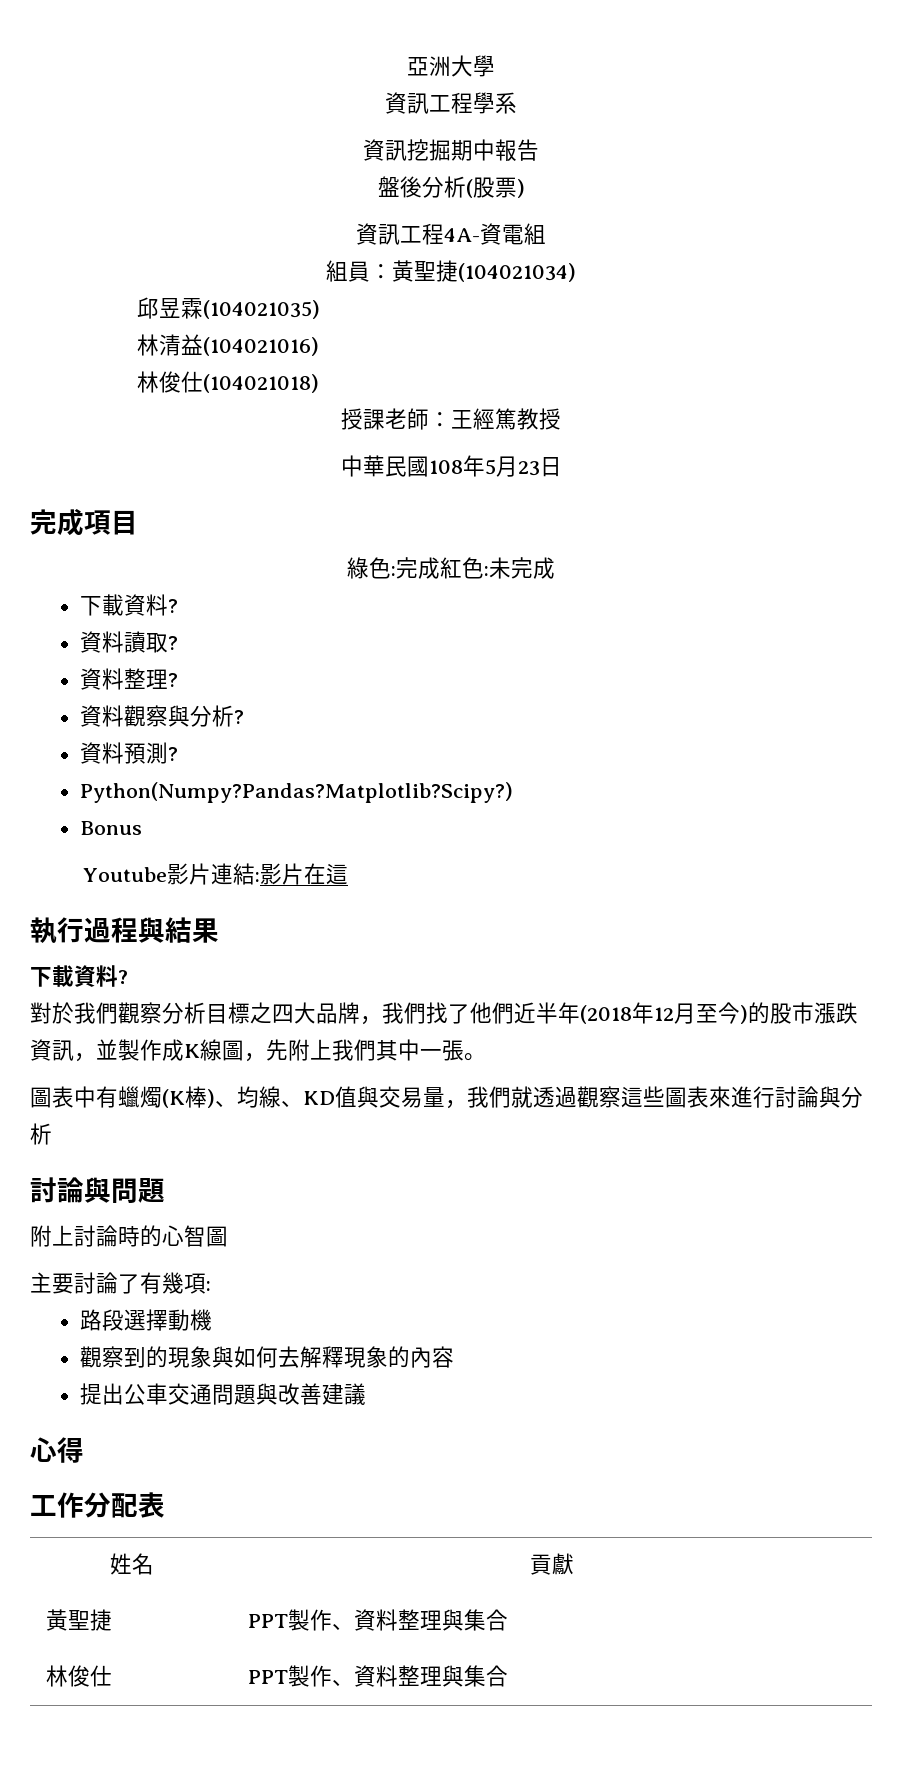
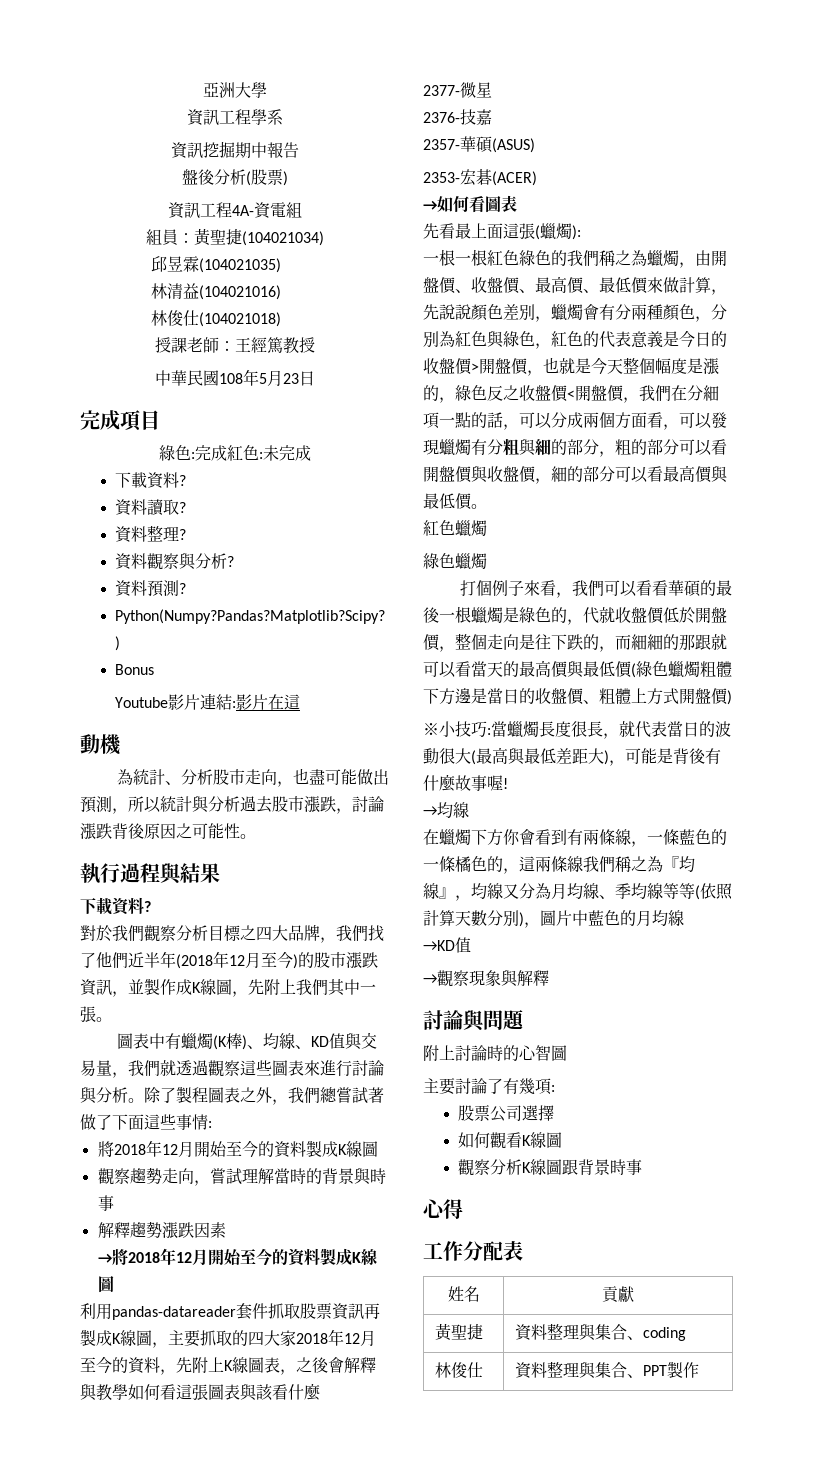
(349, 874) none -> [80,734,121,755] [117,768,390,787] [80,796,384,814] [80,823,256,840] // 動機 // 為統計、分析股市走向，也盡可能做出預測，所以統計與分析過去股市漲跌，討論漲跌背後原因之可能性。
(52, 1134) none -> [128,1086,384,1105] [80,1114,212,1130] [97,1140,378,1158] [97,1167,386,1186] [97,1195,114,1211] [97,1221,226,1239] [97,1248,377,1266] [97,1276,114,1293] [80,1303,380,1320] [80,1329,376,1348] [80,1356,376,1375] [80,1383,320,1401] [423,82,492,98] [423,109,492,126] [423,136,535,153] [423,168,537,186] [423,195,517,213] [423,223,581,240] [423,249,727,268] [423,276,727,295] [423,304,727,322] [423,330,727,349] [423,357,719,376] [423,385,719,403] [423,412,727,430] [423,438,727,457] [423,465,728,484] [423,493,487,510] [423,520,487,537] [423,553,487,570] [460,580,733,598] [423,606,727,625] [423,633,727,652] [423,660,732,678] [423,688,732,705] [423,721,731,739] [423,747,721,766] [423,774,508,792] [423,802,469,819] [423,829,727,847] [423,856,695,874] [423,883,733,901] [423,910,684,928] [423,937,471,953] [423,970,549,987] 。除了製程圖表之外，我們總嘗試著做了下面這些事情: // 將2018年12月開始至今的資料製成K線圖 // 觀察趨勢走向，嘗試理解當時的背景與時事 // 解釋趨勢漲跌因素 // →將2018年12月開始至今的資料製成K線圖 // 利用pandas-datareader套件抓取股票資訊再製成K線圖，主要抓取的四大家2018年12月至今的資料，先附上K線圖表，之後會解釋與教學如何看這張圖表與該看什麼 // 2377-微星 // 2376-技嘉 // 2357-華碩(ASUS) // 2353-宏碁(ACER) // →如何看圖表 // 先看最上面這張(蠟燭): // 一根一根紅色綠色的我們稱之為蠟燭，由開盤價、收盤價、最高價、最低價來做計算，先說說顏色差別，蠟燭會有分兩種顏色，分別為紅色與綠色，紅色的代表意義是今日的收盤價>開盤價，也就是今天整個幅度是漲的，綠色反之收盤價<開盤價，我們在分細項一點的話，可以分成兩個方面看，可以發現蠟燭有分粗與細的部分，粗的部分可以看開盤價與收盤價，細的部分可以看最高價與最低價。 // 紅色蠟燭 // 綠色蠟燭 // 打個例子來看，我們可以看看華碩的最後一根蠟燭是綠色的，代就收盤價低於開盤價，整個走向是往下跌的，而細細的那跟就可以看當天的最高價與最低價(綠色蠟燭粗體下方邊是當日的收盤價、粗體上方式開盤價) // ※小技巧:當蠟燭長度很長，就代表當日的波動很大(最高與最低差距大)，可能是背後有什麼故事喔! // →均線 // 在蠟燭下方你會看到有兩條線，一條藍色的一條橘色的，這兩條線我們稱之為『均線』，均線又分為月均線、季均線等等(依照計算天數分別)，圖片中藍色的月均線 // →KD值 // →觀察現象與解釋
[80,1309,125,1331] 路段 -> [458,1105,523,1122] 股票公司
[168,1309,213,1331] [80,1346,455,1368] [80,1383,367,1405] 動機 // 觀察到的現象與如何去解釋現象的內容 // 提出公車交通問題與改善建議 -> [458,1132,563,1148] [458,1159,643,1176] // 如何觀看K線圖 // 觀察分析K線圖跟背景時事
[248,1609,509,1631] PPT製作、資料整理與集合 -> [515,1323,687,1341] 資料整理與集合、coding
[248,1665,509,1687] PPT製作、資料整理與集合 -> [515,1361,700,1379] 資料整理與集合、PPT製作

